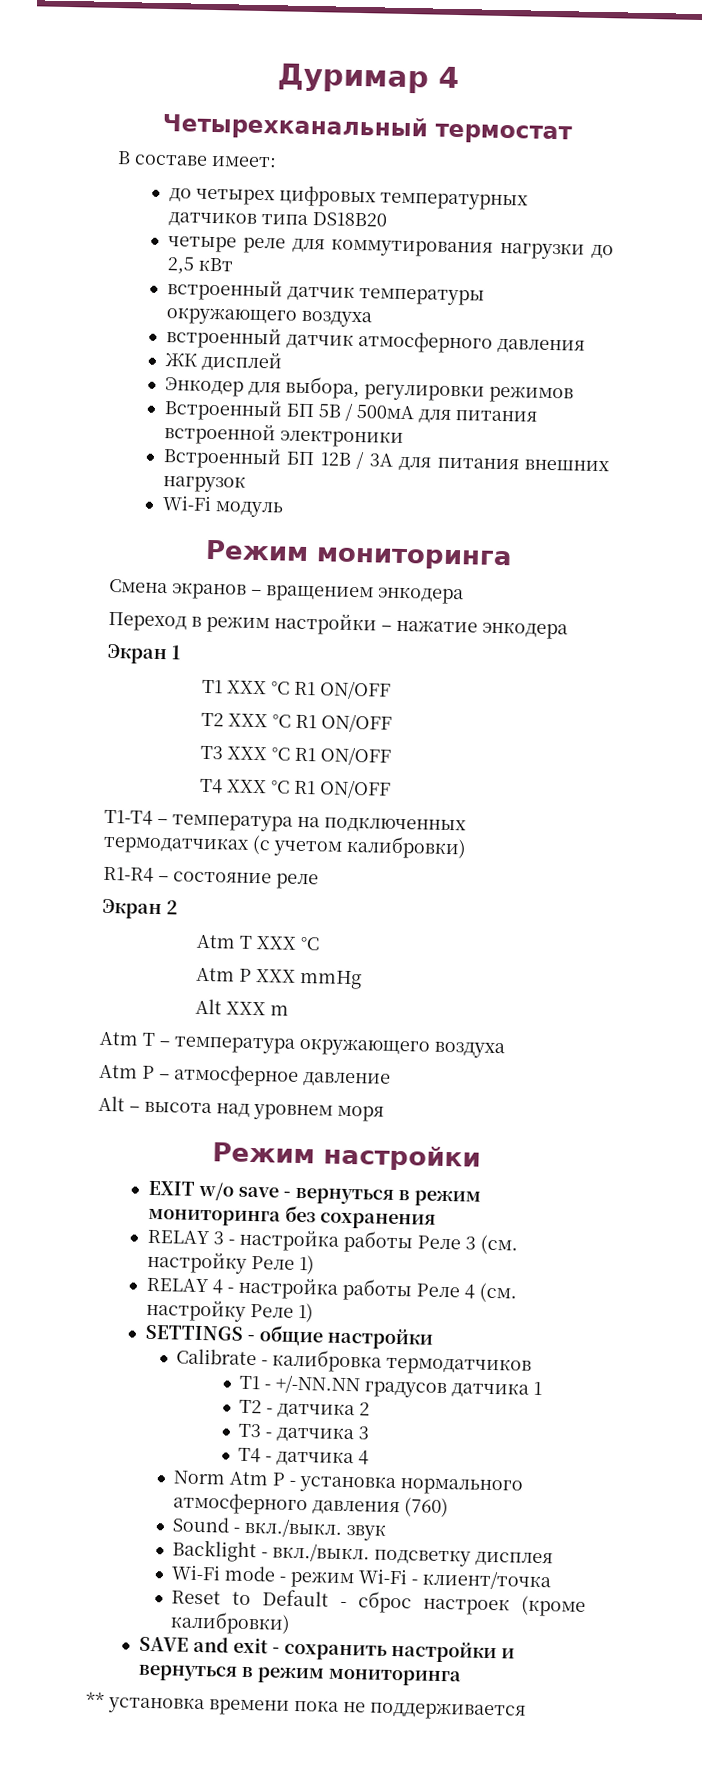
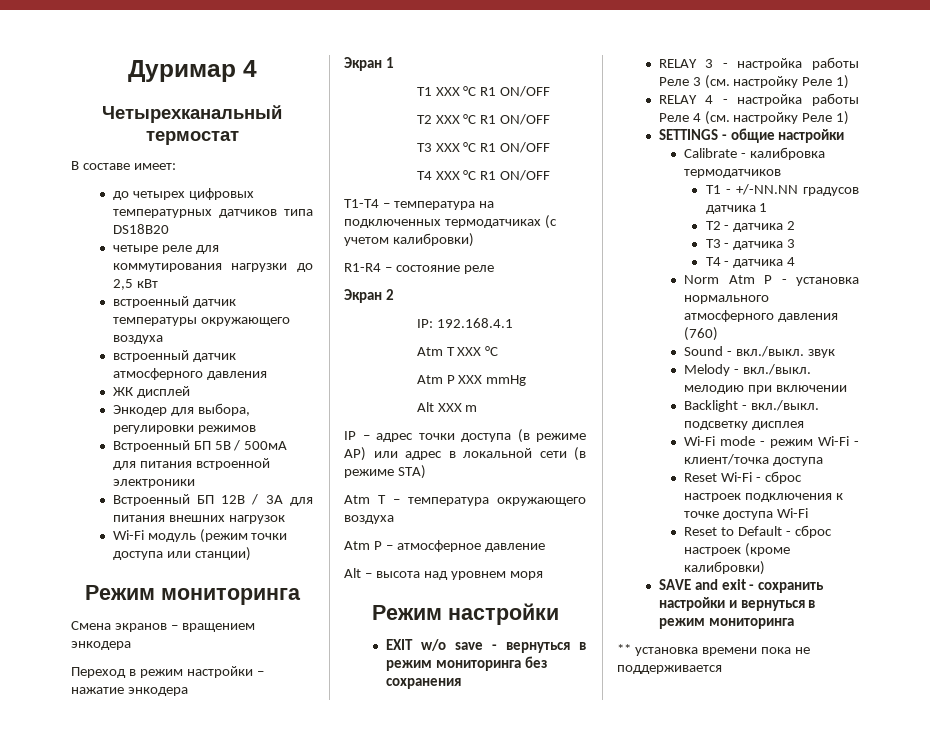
(283, 509) none -> [199,529,288,543] [112,547,251,561] (режим точки доступа или станции)
(178, 907) none -> [416,318,513,328] // IP: 192.168.4.1
(290, 1010) none -> [344,429,586,443] [344,447,586,461] [344,465,426,479] // IP – адрес точки доступа (в режиме AP) или адрес в локальной сети (в режиме STA)
(387, 1532) none -> [684,364,812,376] [684,385,848,394] // Melody - вкл./выкл. мелодию при включении
(553, 1580) none -> [773,457,824,466] [684,471,803,484] [684,493,844,502] [684,508,809,520] доступа // Reset Wi-Fi - сброс настроек подключения к точке доступа Wi-Fi

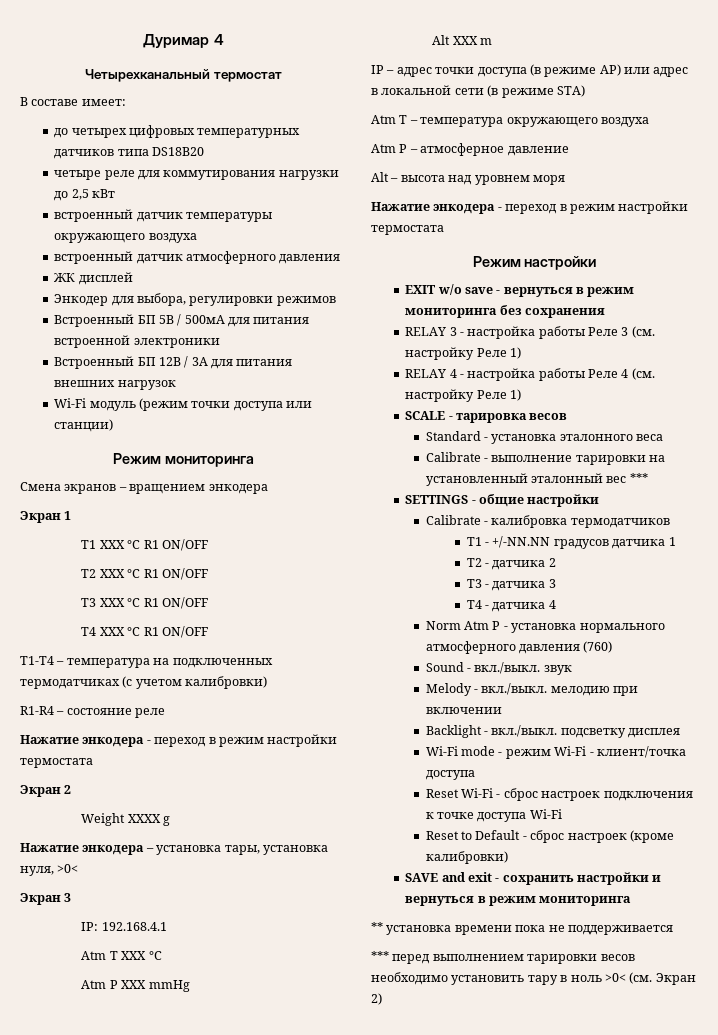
[71,666,264,678] [71,687,188,696] // Переход в режим настройки – нажатие энкодера -> (268, 489) none
[344,289,394,303] Экран 2 -> [20,734,338,747] [20,758,93,768] [20,785,72,797] [81,813,171,826] [20,843,328,855] [20,864,79,876] [20,893,72,905] Нажатие энкодера - переход в режим настройки термостата // Экран 2 // Weight XXXX g // Нажатие энкодера – установка тары, установка нуля, >0< // Экран 3
(543, 575) none -> [371,201,689,214] [371,225,444,235] // Нажатие энкодера - переход в режим настройки термостата
(850, 118) none -> [405,411,568,423] [425,431,664,444] [425,452,666,465] [425,473,648,486] // SCALE - тарировка весов // Standard - установка эталонного веса // Calibrate - выполнение тарировки на установленный эталонный вес ***
(722, 669) none -> [371,951,635,964] [371,972,696,985] [371,993,382,1005] // *** перед выполнением тарировки весов необходимо установить тару в ноль >0< (см. Экран 2)

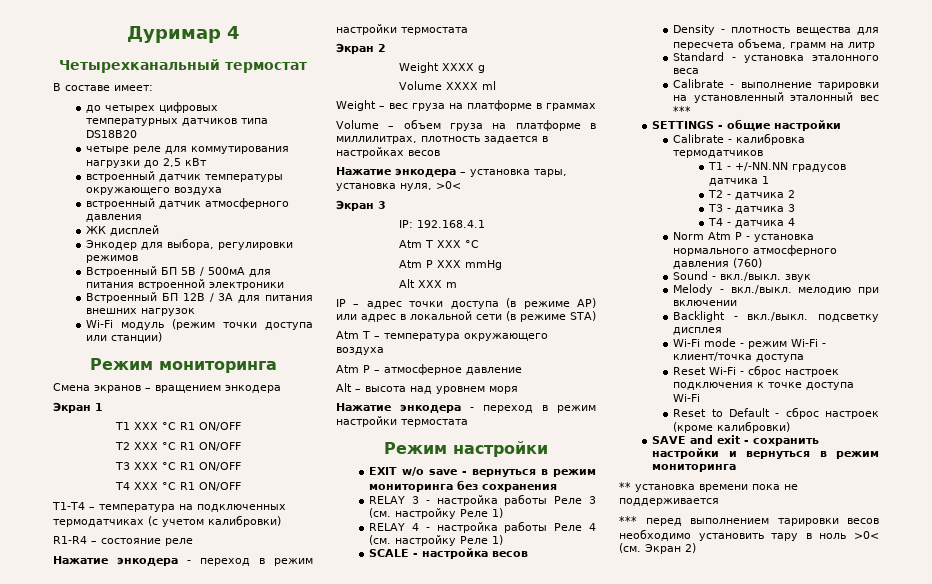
(171, 821) none -> [399,81,497,90] [336,100,596,111] [336,119,596,131] [336,136,548,144] [336,147,440,158] // Volume XXXX ml // Weight – вес груза на платформе в граммах // Volume – объем груза на платформе в миллилитрах, плотность задается в настройках весов
[455,413,568,423] тарировка весов -> [422,548,529,559] [673,25,879,35] [673,38,876,50] настройка весов // Density - плотность вещества для пересчета объема, грамм на литр

